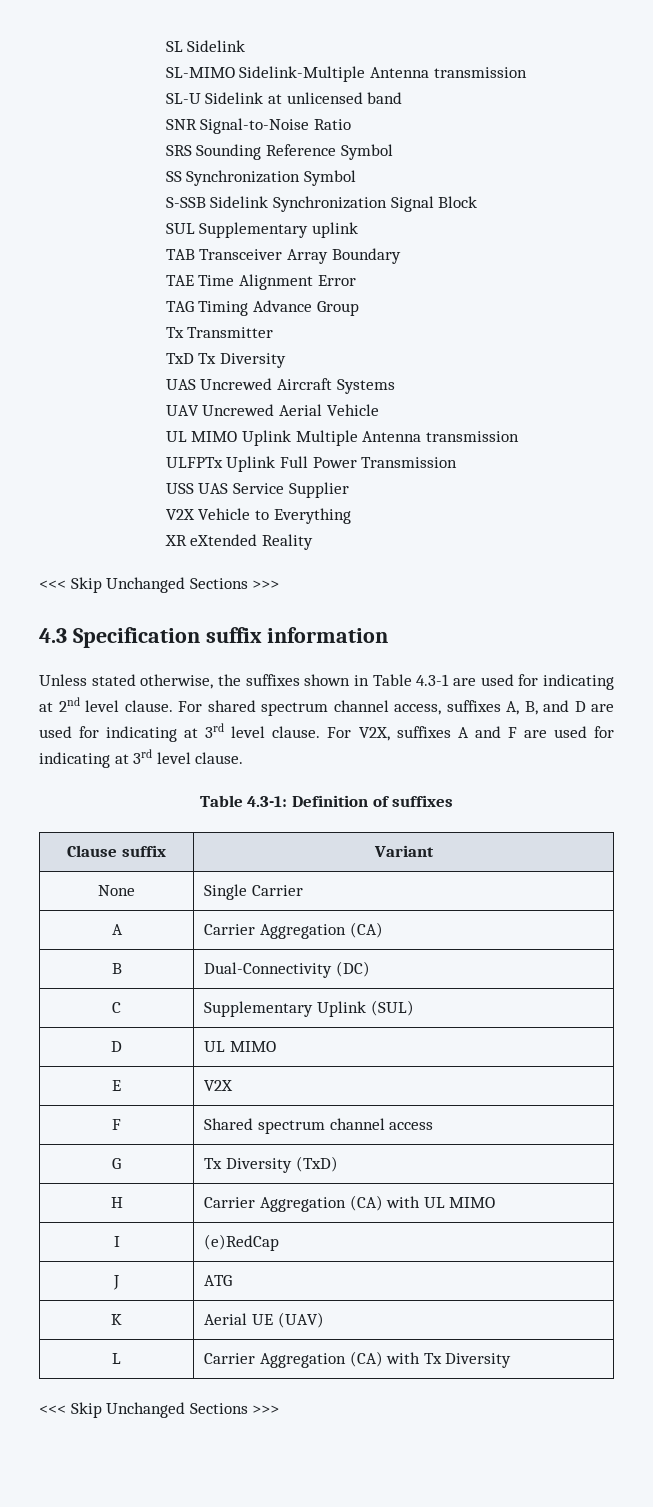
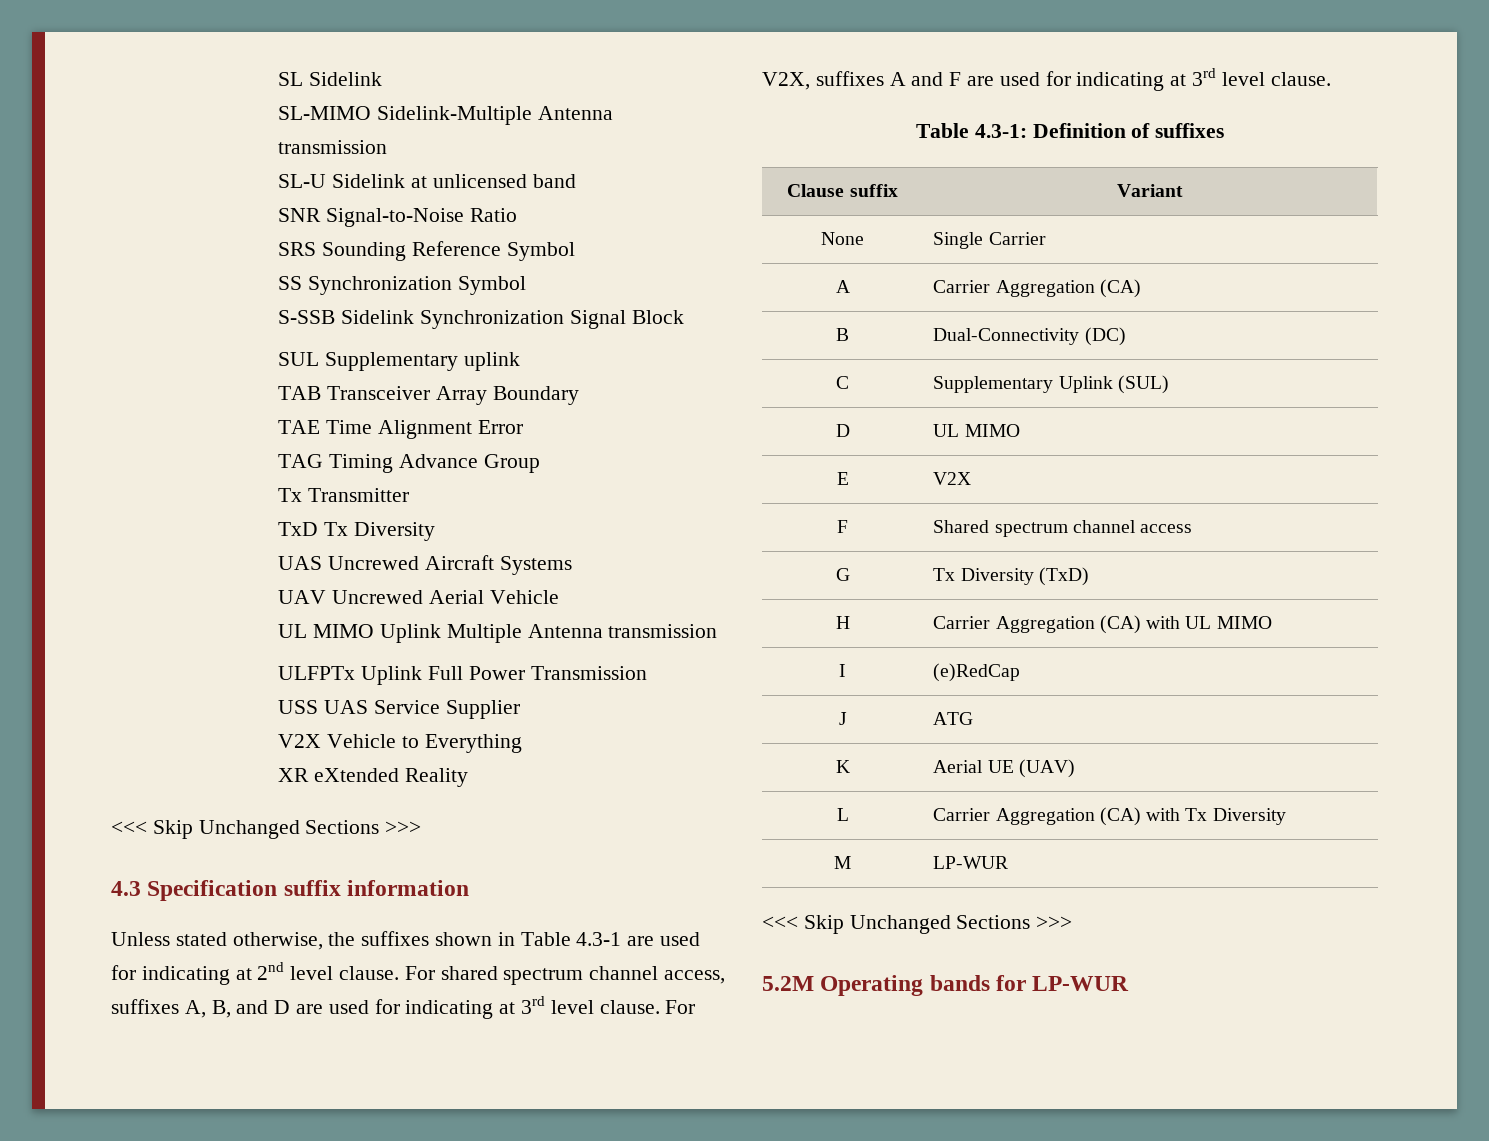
[39,1402,280,1418] // <<< Skip Unchanged Sections >>> -> [834,856,851,869] [933,856,1009,869] [762,915,1073,934] [762,975,1130,996] // M | LP-WUR // <<< Skip Unchanged Sections >>> // 5.2M Operating bands for LP-WUR

